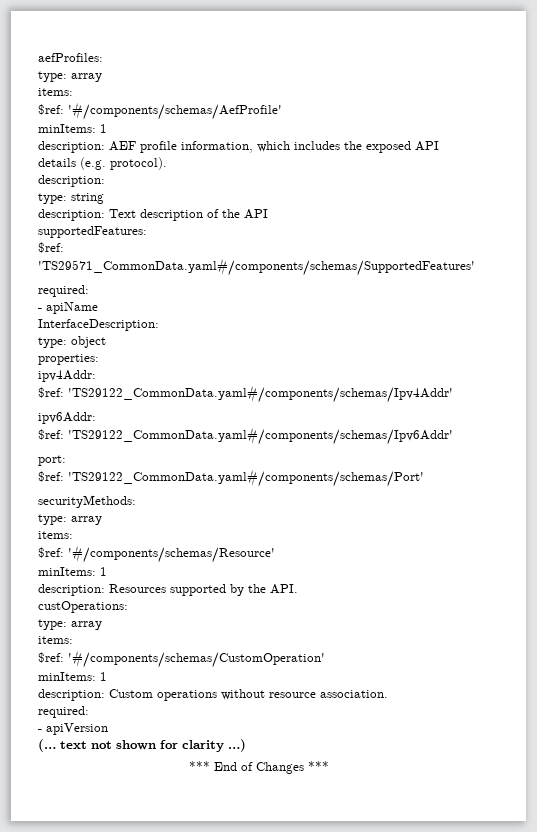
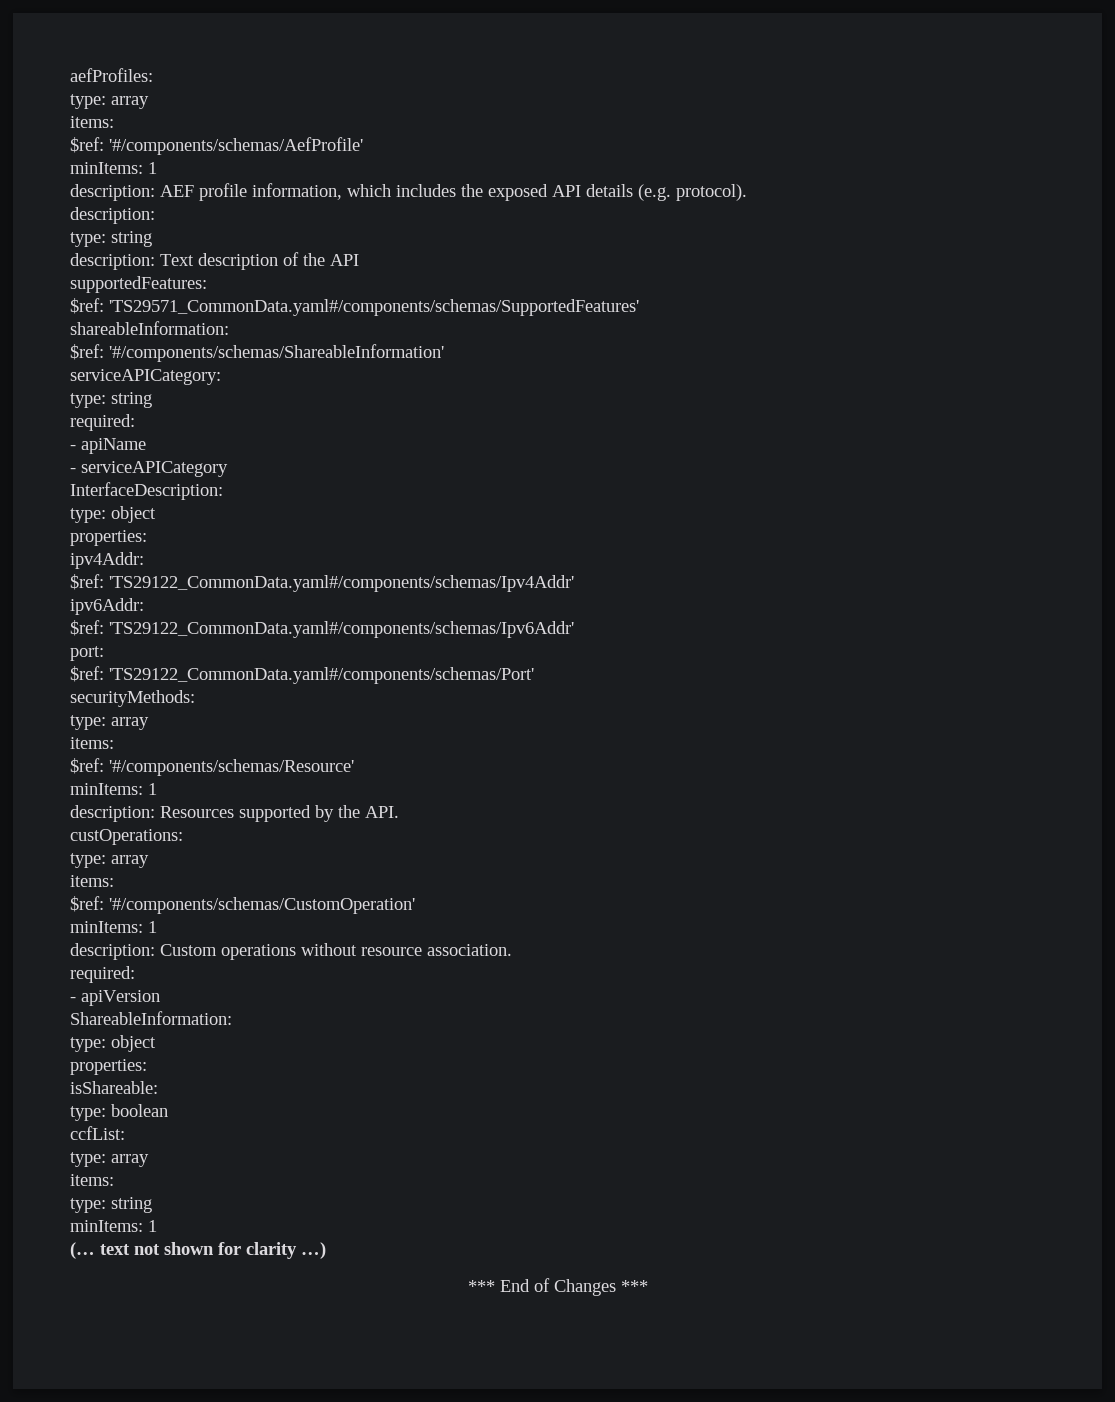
(475, 267) none -> [70,321,229,335] [70,344,444,362] [70,369,221,385] [70,392,152,408] // shareableInformation: // $ref: '#/components/schemas/ShareableInformation' // serviceAPICategory: // type: string
(98, 308) none -> [70,461,228,477] // - serviceAPICategory
(108, 729) none -> [70,1011,232,1025] [70,1035,156,1052] [70,1059,147,1075] [70,1081,158,1094] [70,1104,168,1121] [70,1126,125,1140] [70,1152,149,1167] [70,1174,114,1186] [70,1197,152,1213] [70,1220,157,1232] // ShareableInformation: // type: object // properties: // isShareable: // type: boolean // ccfList: // type: array // items: // type: string // minItems: 1

